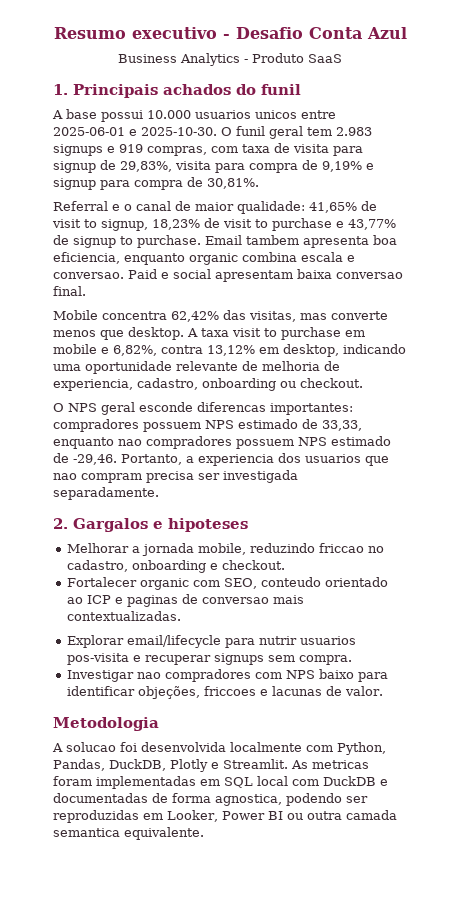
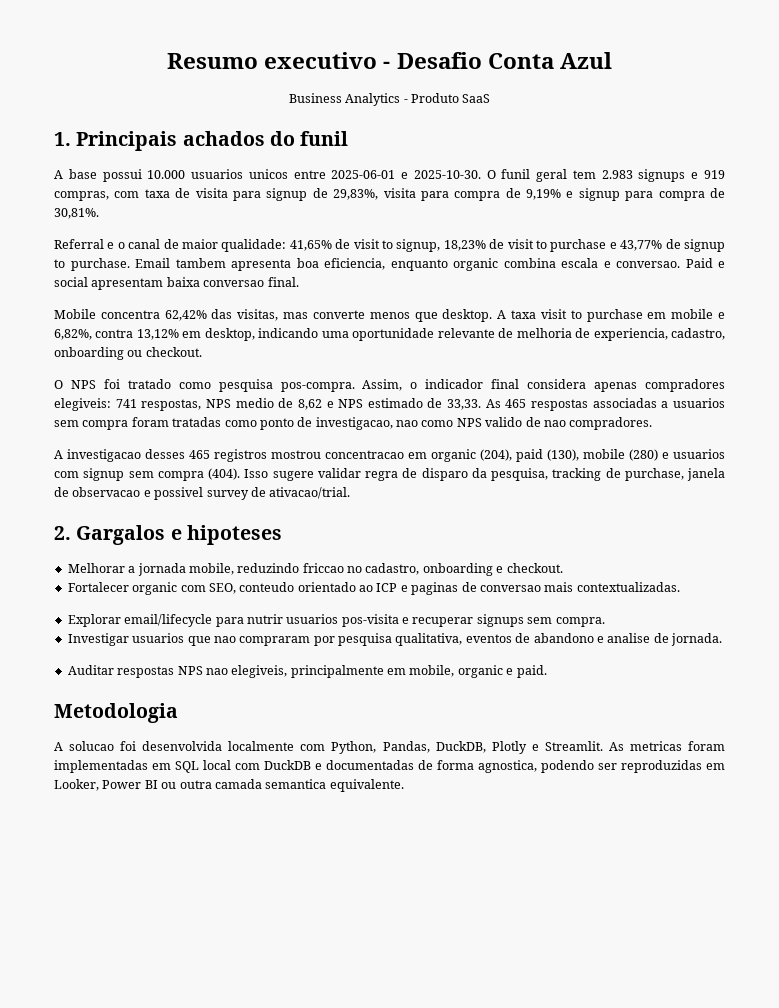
[101,402,353,415] [53,419,362,432] [53,436,391,449] [53,453,389,466] [53,470,298,483] [53,487,159,500] geral esconde diferencas importantes: compradores possuem NPS estimado de 33,33, enquanto nao compradores possuem NPS estimado de -29,46. Portanto, a experiencia dos usuarios que nao compram precisa ser investigada separadamente. -> [103,379,725,392] [54,398,725,411] [54,417,653,430] [54,449,725,462] [54,468,725,481] [54,487,351,500] foi tratado como pesquisa pos-compra. Assim, o indicador final considera apenas compradores elegiveis: 741 respostas, NPS medio de 8,62 e NPS estimado de 33,33. As 465 respostas associadas a usuarios sem compra foram tratadas como ponto de investigacao, nao como NPS valido de nao compradores. // A investigacao desses 465 registros mostrou concentracao em organic (204), paid (130), mobile (280) e usuarios com signup sem compra (404). Isso sugere validar regra de disparo da pesquisa, tracking de purchase, janela de observacao e possivel survey de ativacao/trial.
[137,669,389,682] [67,686,384,699] nao compradores com NPS baixo para identificar objeções, friccoes e lacunas de valor. -> [132,633,722,646] [67,665,547,678] usuarios que nao compraram por pesquisa qualitativa, eventos de abandono e analise de jornada. // Auditar respostas NPS nao elegiveis, principalmente em mobile, organic e paid.

